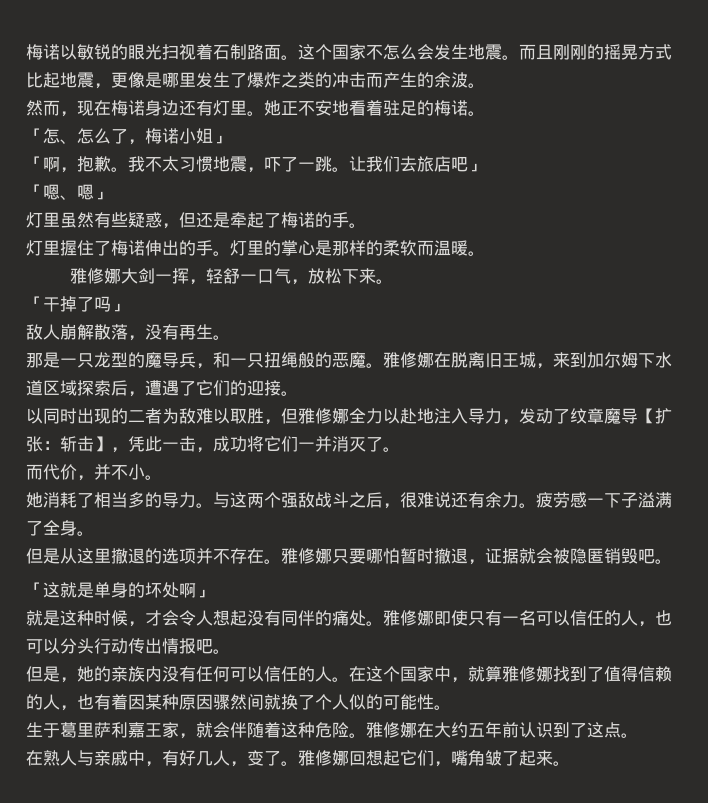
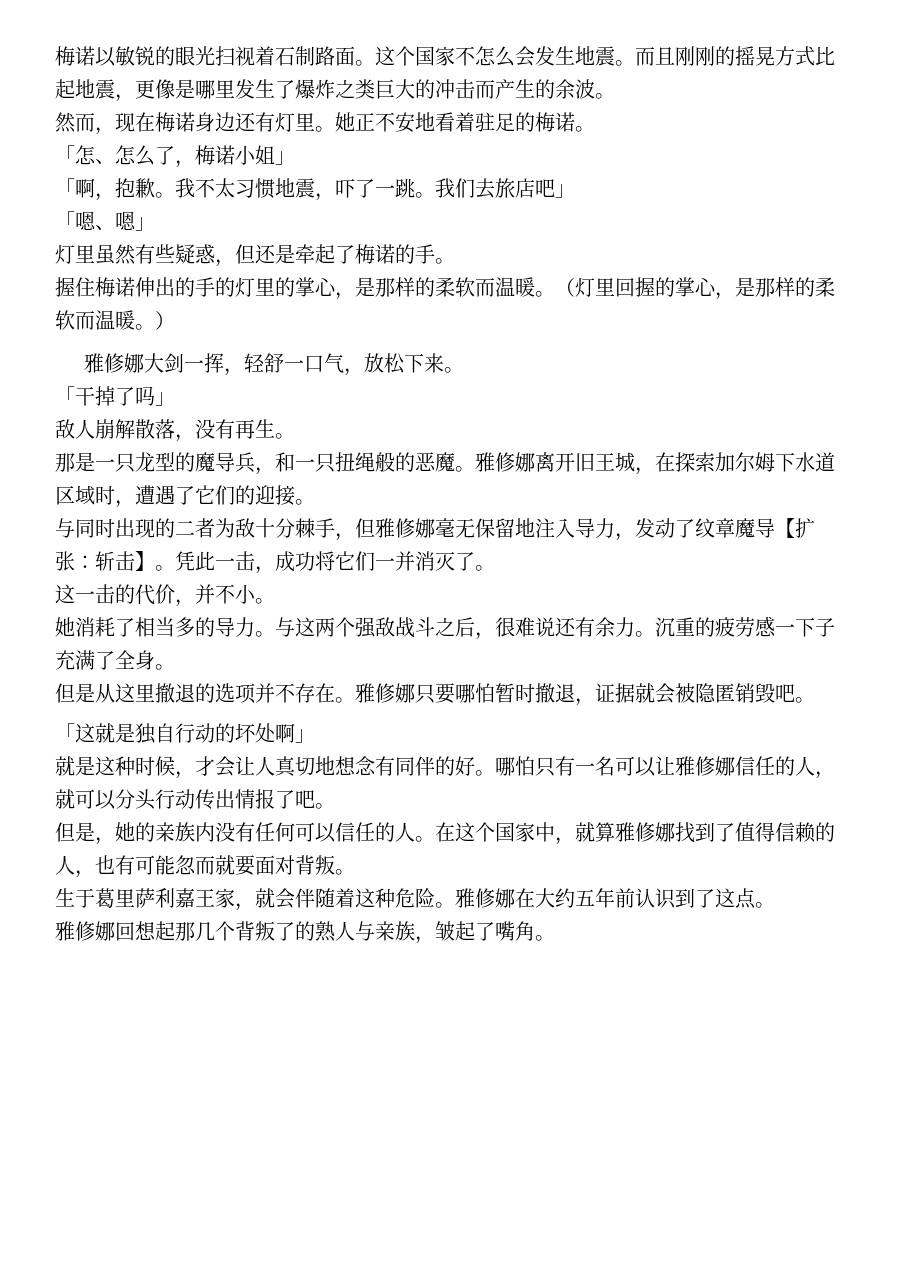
(315, 80) none -> [375,79,415,99] 巨大
[349,156,366,171] 让 -> (435, 195) none
[26,240,111,256] 灯里握住了 -> [55,277,95,297] 握住
[213,251,230,256] 。 -> [215,277,235,297] 的
[315,240,485,256] 是那样的柔软而温暖。 -> [335,277,835,300] [55,310,175,330] ，是那样的柔软而温暖。（灯里回握的掌心，是那样的柔软而温暖。）
[434,352,485,368] 在脱离 -> [535,452,575,472] 离开
[553,352,587,368] 来到 -> [655,452,715,472] 在探索
[77,380,128,396] 探索后 -> [95,485,115,505] 时
[26,408,43,424] 以 -> [55,518,75,538] 与
[196,408,264,424] 难以取胜 -> [255,518,335,538] 十分棘手
[349,408,417,424] 全力以赴 -> [435,518,515,538] 毫无保留
[111,447,128,453] ， -> [155,565,175,571] 。
[26,464,43,480] 而 -> [55,584,135,604] 这一击的
(536, 505) none -> [655,617,715,637] 沉重的
[638,492,655,508] 溢 -> [55,650,75,670] 充
[94,582,128,598] 单身 -> [135,723,215,744] 独自行动
[179,610,468,626] 令人想起没有同伴的痛处。雅修娜即使 -> [235,756,535,777] 让人真切地想念有同伴的好。哪怕
(570, 618) none -> [655,756,735,776] 让雅修娜
[655,610,672,626] 也 -> [55,789,75,809] 就
(196, 646) none -> [275,790,295,809] 了
[111,694,434,710] 着因某种原因骤然间就换了个人似的可能性 -> [135,855,335,876] 可能忽而就要面对背叛
[26,749,553,767] 在熟人与亲戚中，有好几人，变了。雅修娜回想起它们，嘴角皱了起来 -> [55,921,535,944] 雅修娜回想起那几个背叛了的熟人与亲族，皱起了嘴角

